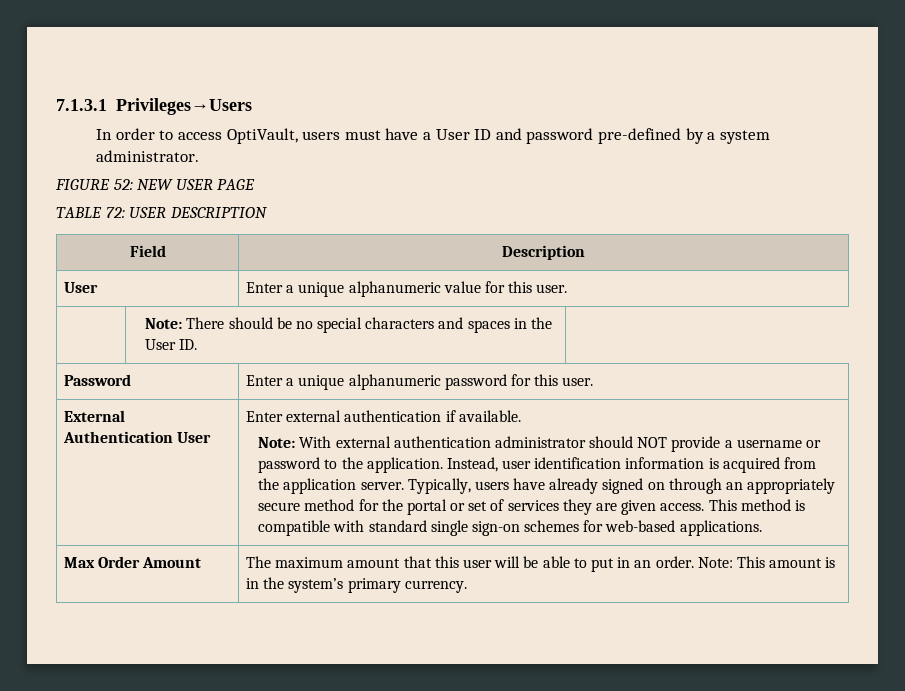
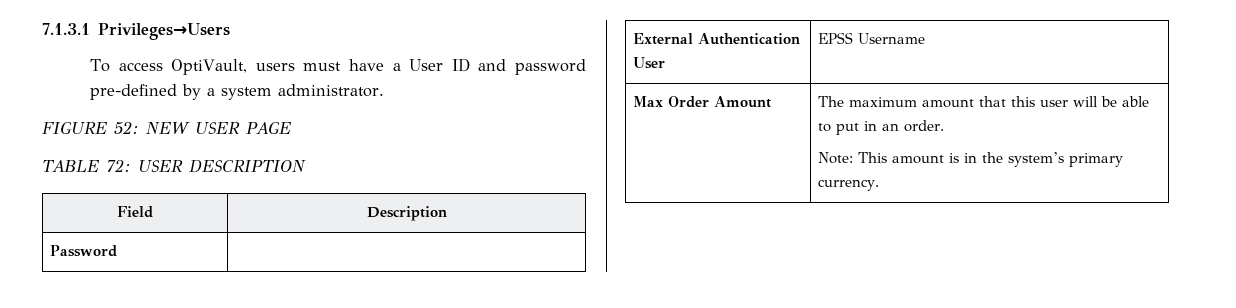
[96,128,174,140] In order to -> [90,59,111,72] To
[64,282,99,293] [246,281,568,297] [145,317,553,333] [145,339,198,350] [64,374,132,386] [246,374,594,390] [64,410,126,422] [63,431,212,443] [246,410,521,422] [258,436,822,452] [258,457,817,473] [258,478,836,494] [258,499,805,515] [258,520,762,536] User | Enter a unique alphanumeric value for this user. // | Note: There should be no special characters and spaces in the User ID. // Password | Enter a unique alphanumeric password for this user. // External Authentication User | Enter external authentication if available. // Note: With external authentication administrator should NOT provide a username or password to the application. Instead, user identification information is acquired from the application server. Typically, users have already signed on through an appropriately secure method for the portal or set of services they are given access. This method is compatible with standard single sign-on schemes for web-based applications. -> [49,245,117,257] [632,33,800,45] [632,57,665,69] [817,32,925,44] Password | // External Authentication User | EPSS Username
(694, 562) none -> (944, 126) //

